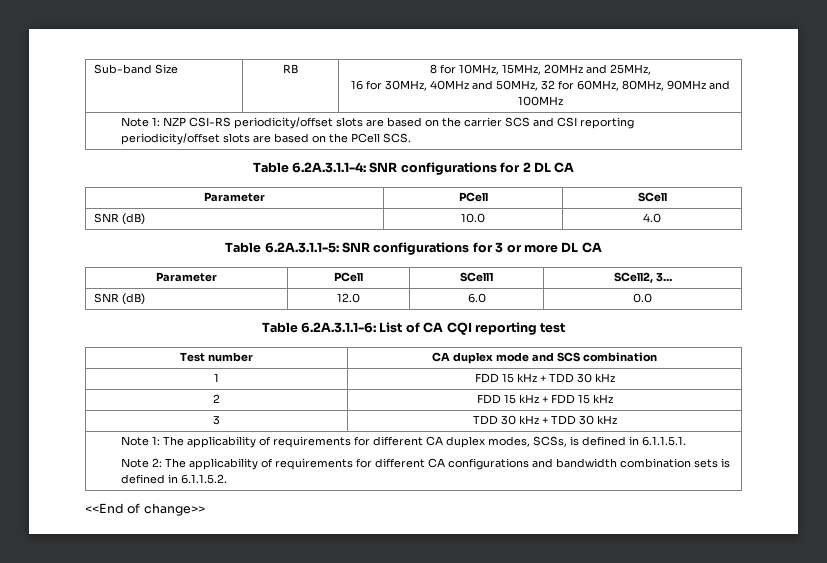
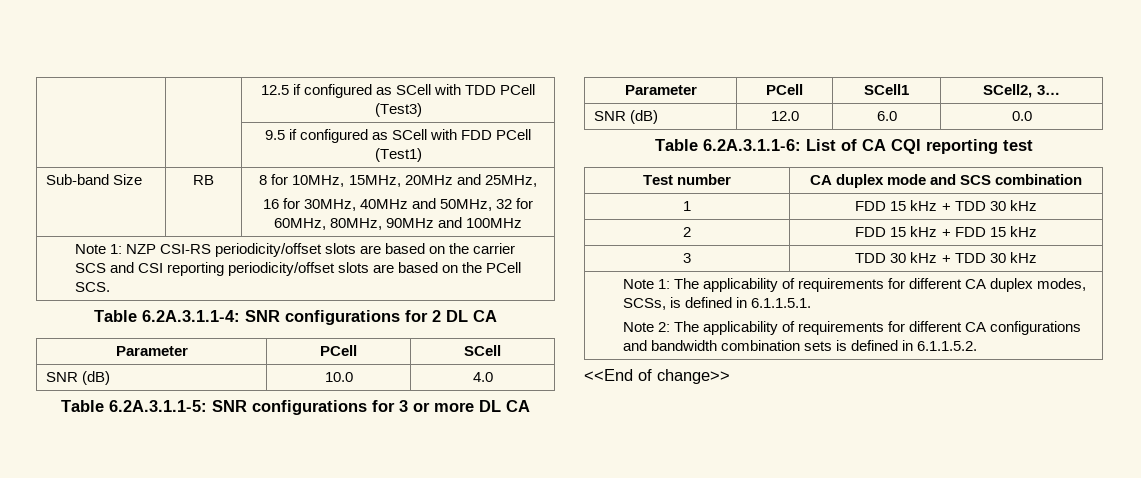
(93, 69) none -> [260,84,536,98] [374,103,422,117] [264,129,532,143] [374,148,422,162] | | 12.5 if configured as SCell with TDD PCell (Test3) // | | 9.5 if configured as SCell with FDD PCell (Test1) //

